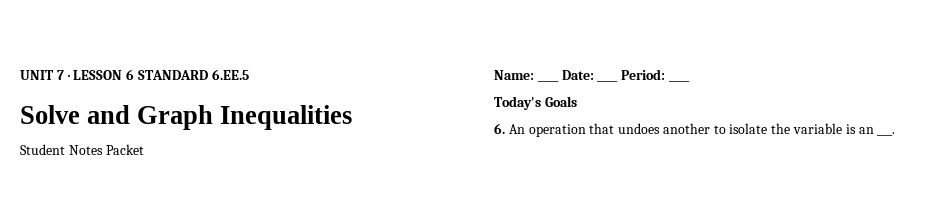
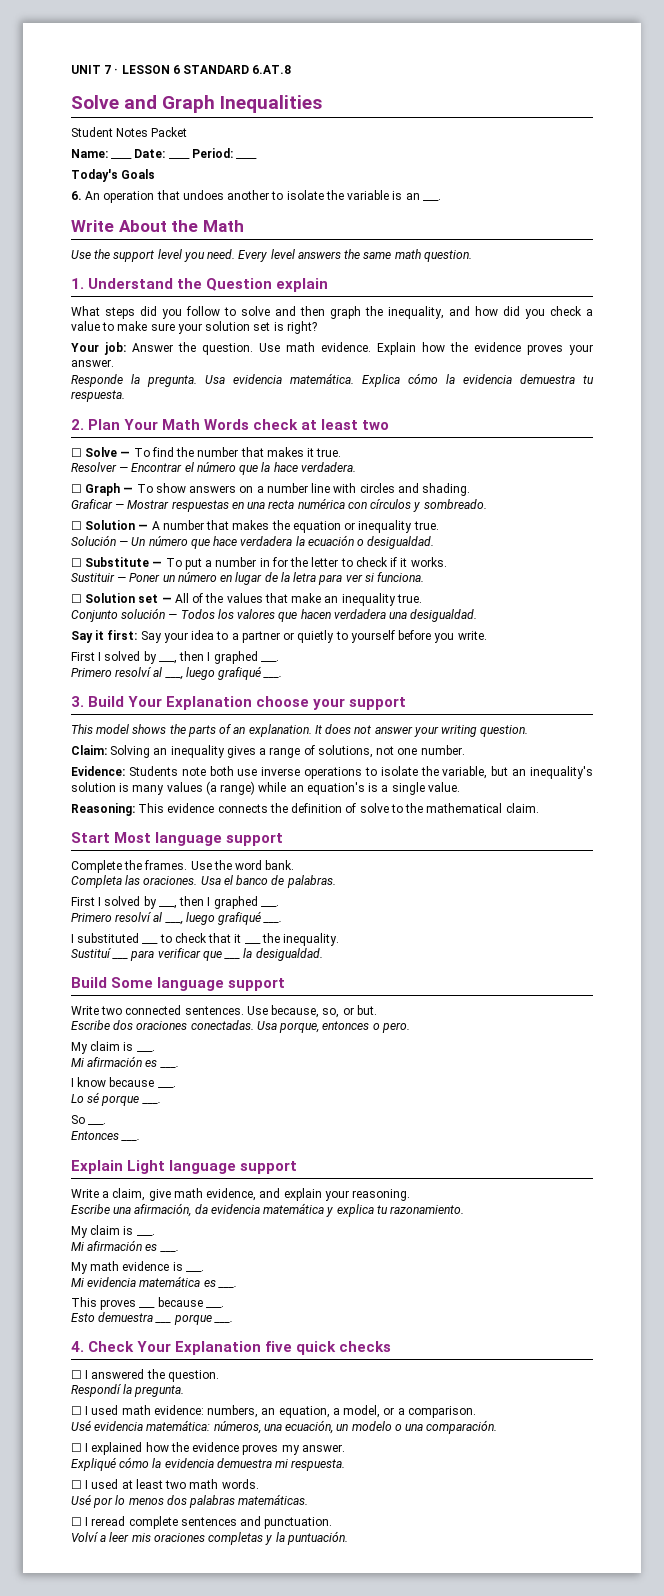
[211,69,249,80] 6.EE.5 -> [252,65,292,74] 6.AT.8
(896, 134) none -> [71,220,244,232] [71,249,472,262] [71,278,329,292] [71,306,593,319] [71,321,317,334] [71,342,593,355] [71,359,114,367] [71,373,594,387] [71,390,125,402] [71,419,390,430] [71,447,342,457] [71,462,356,475] [71,483,471,496] [71,498,487,512] [71,520,439,533] [71,535,435,549] [71,557,447,570] [71,572,425,585] [71,593,422,606] [71,608,478,622] [71,630,487,643] [71,651,279,664] [71,666,283,680] [71,696,407,710] [71,724,529,737] [71,745,465,758] [71,766,594,779] [71,781,460,795] [71,803,539,816] [71,832,284,846] [71,860,295,873] [71,875,336,888] [71,896,279,909] [71,911,283,925] [71,933,140,943] [142,943,159,944] [159,933,242,943] [244,943,261,944] [261,933,340,946] [71,948,112,958] [112,948,241,961] [243,948,323,961] [71,977,286,991] [71,1005,377,1018] [71,1020,410,1033] [71,1041,155,1054] [71,1056,179,1068] [71,1077,176,1088] [71,1092,161,1106] [71,1115,107,1125] [71,1131,141,1141] [71,1160,298,1174] [71,1188,411,1201] [71,1203,465,1217] [71,1225,155,1238] [71,1240,179,1252] [71,1261,204,1274] [71,1276,237,1288] [71,1297,156,1310] [157,1297,224,1308] [71,1312,154,1322] [155,1314,233,1325] [71,1341,392,1355] [71,1369,219,1382] [71,1384,185,1397] [71,1405,476,1418] [71,1420,498,1434] [71,1442,345,1455] [71,1457,346,1471] [71,1479,259,1489] [71,1494,309,1508] [71,1516,333,1529] [71,1531,348,1545] // Write About the Math // Use the support level you need. Every level answers the same math question. // 1. Understand the Question explain // What steps did you follow to solve and then graph the inequality, and how did you check a value to make sure your solution set is right? // Your job: Answer the question. Use math evidence. Explain how the evidence proves your answer. // Responde la pregunta. Usa evidencia matemática. Explica cómo la evidencia demuestra tu respuesta. // 2. Plan Your Math Words check at least two // ☐ Solve — To find the number that makes it true. // Resolver — Encontrar el número que la hace verdadera. // ☐ Graph — To show answers on a number line with circles and shading. // Graficar — Mostrar respuestas en una recta numérica con círculos y sombreado. // ☐ Solution — A number that makes the equation or inequality true. // Solución — Un número que hace verdadera la ecuación o desigualdad. // ☐ Substitute — To put a number in for the letter to check if it works. // Sustituir — Poner un número en lugar de la letra para ver si funciona. // ☐ Solution set — All of the values that make an inequality true. // Conjunto solución — Todos los valores que hacen verdadera una desigualdad. // Say it first: Say your idea to a partner or quietly to yourself before you write. // First I solved by ___, then I graphed ___. // Primero resolví al ___, luego grafiqué ___. // 3. Build Your Explanation choose your support // This model shows the parts of an explanation. It does not answer your writing question. // Claim: Solving an inequality gives a range of solutions, not one number. // Evidence: Students note both use inverse operations to isolate the variable, but an inequality's solution is many values (a range) while an equation's is a single value. // Reasoning: This evidence connects the definition of solve to the mathematical claim. // Start Most language support // Complete the frames. Use the word bank. // Completa las oraciones. Usa el banco de palabras. // First I solved by ___, then I graphed ___. // Primero resolví al ___, luego grafiqué ___. // I substituted ___ to check that it ___ the inequality. // Sustituí ___ para verificar que ___ la desigualdad. // Build Some language support // Write two connected sentences. Use because, so, or but. // Escribe dos oraciones conectadas. Usa porque, entonces o pero. // My claim is ___. // Mi afirmación es ___. // I know because ___. // Lo sé porque ___. // So ___. // Entonces ___. // Explain Light language support // Write a claim, give math evidence, and explain your reasoning. // Escribe una afirmación, da evidencia matemática y explica tu razonamiento. // My claim is ___. // Mi afirmación es ___. // My math evidence is ___. // Mi evidencia matemática es ___. // This proves ___ because ___. // Esto demuestra ___ porque ___. // 4. Check Your Explanation five quick checks // ☐ I answered the question. // Respondí la pregunta. // ☐ I used math evidence: numbers, an equation, a model, or a comparison. // Usé evidencia matemática: números, una ecuación, un modelo o una comparación. // ☐ I explained how the evidence proves my answer. // Expliqué cómo la evidencia demuestra mi respuesta. // ☐ I used at least two math words. // Usé por lo menos dos palabras matemáticas. // ☐ I reread complete sentences and punctuation. // Volví a leer mis oraciones completas y la puntuación.

